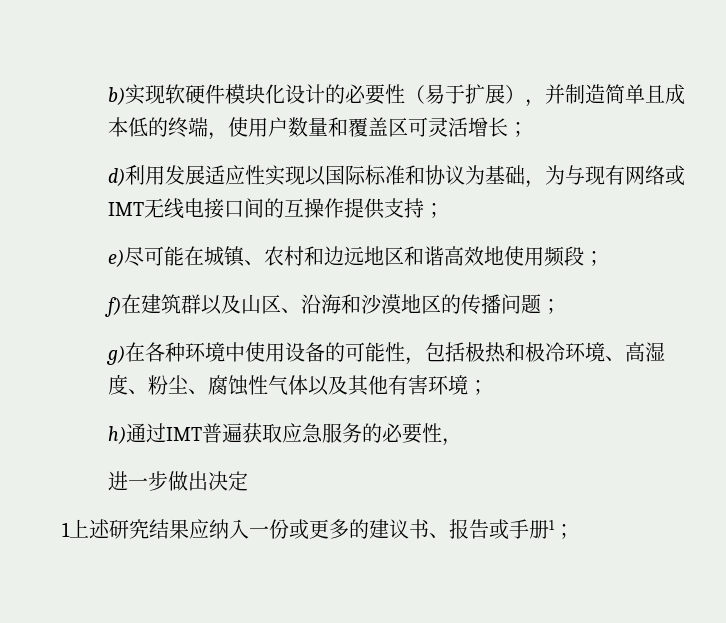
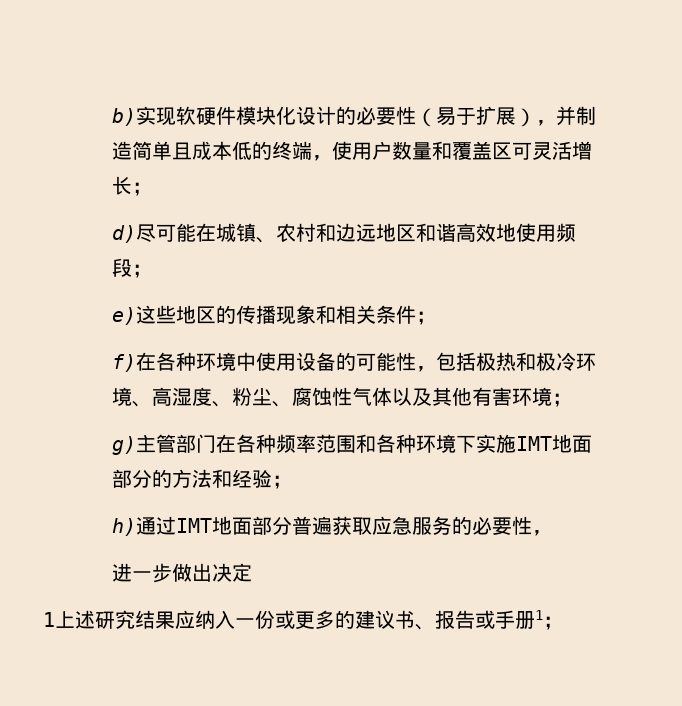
[125,165,686,188] [108,198,445,219] [108,249,125,267] 利用发展适应性实现以国际标准和协议为基础，为与现有网络或IMT无线电接口间的互操作提供支持； // e) -> (137, 234) none
[105,294,562,317] [106,345,126,365] f)在建筑群以及山区、沿海和沙漠地区的传播问题； // g) -> [112,305,437,325] [112,354,137,372] e)这些地区的传播现象和相关条件； // f)
(489, 387) none -> [112,434,593,455] [112,469,293,489] // g)主管部门在各种频率范围和各种环境下实施IMT地面部分的方法和经验；
(203, 434) none -> [212,516,293,535] 地面部分

